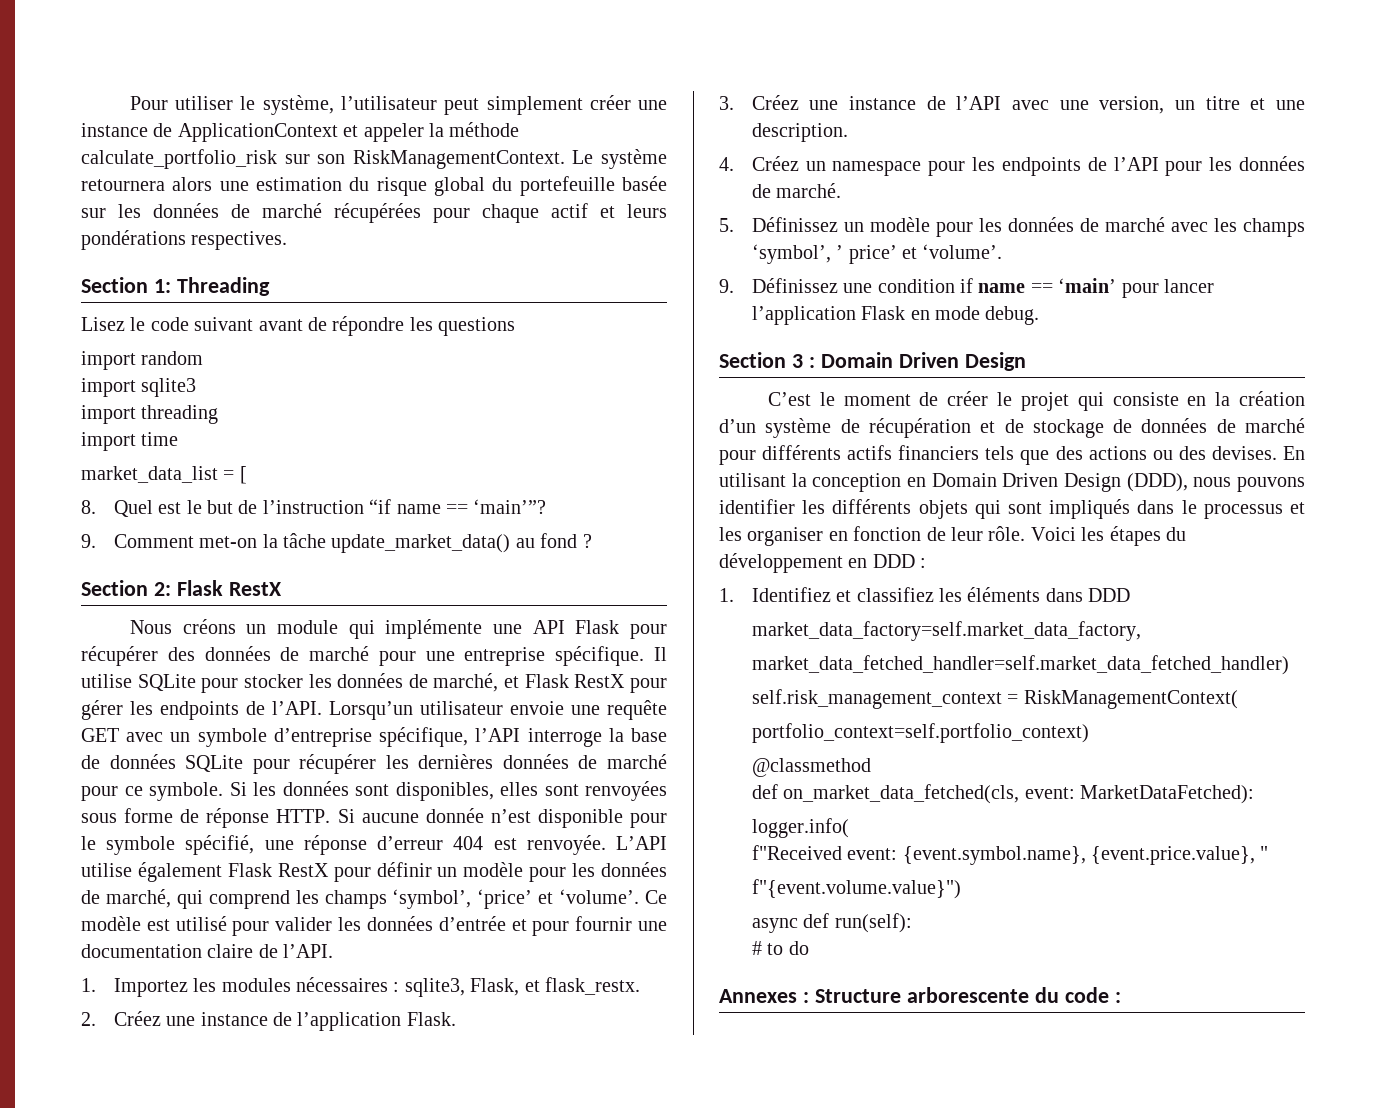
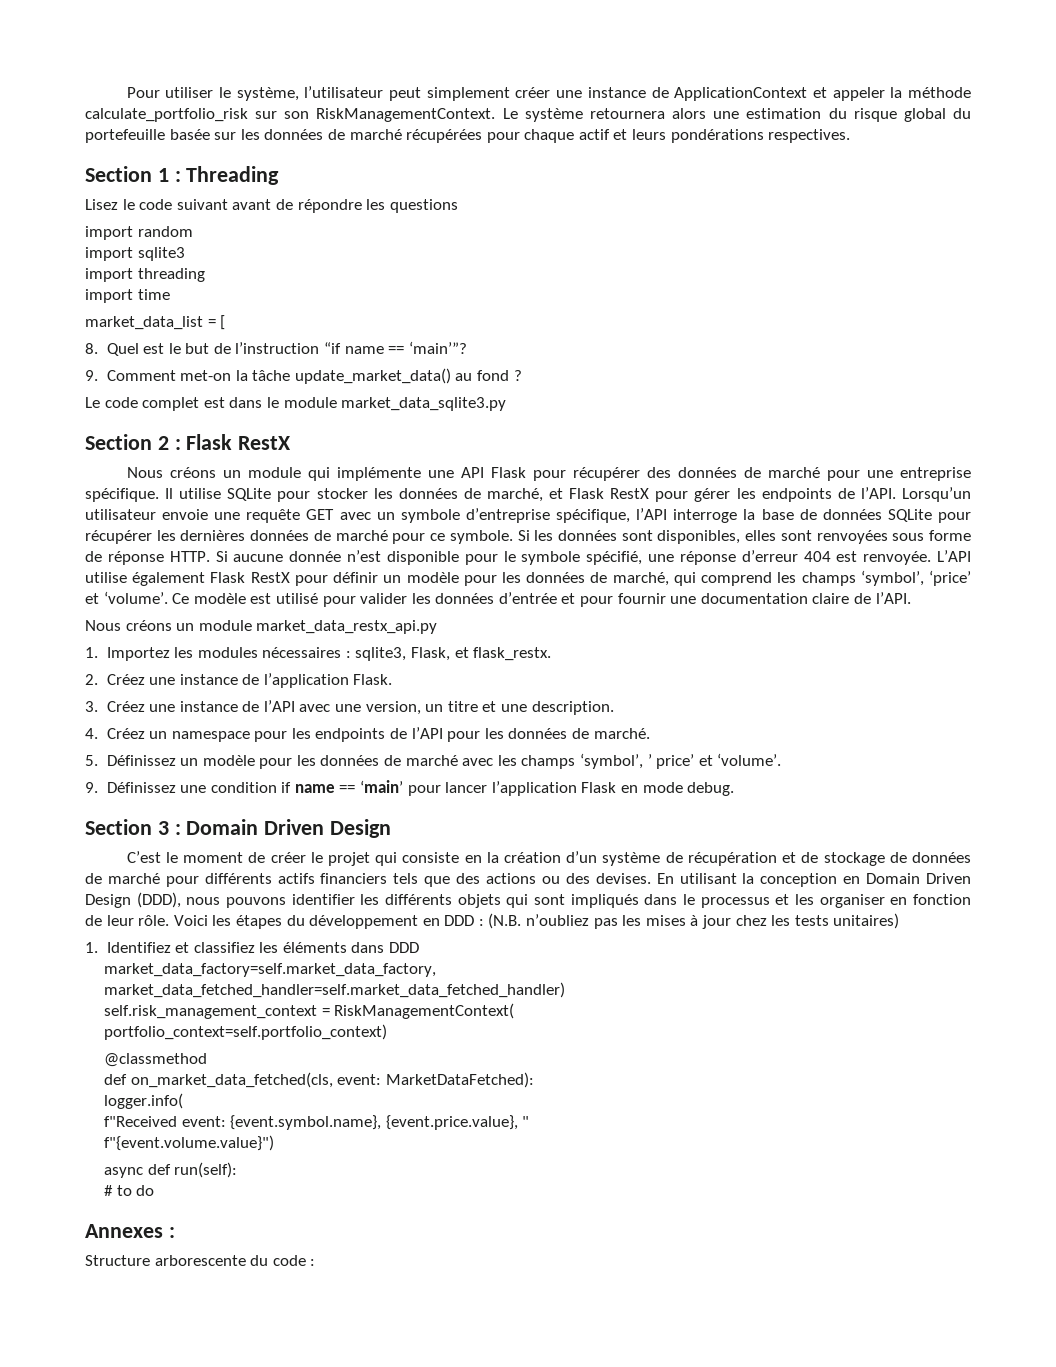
[153,279,171,293] 1: -> [157,168,181,182] 1 :
[81,580,171,596] // Section 2: -> [85,397,507,411] [85,434,181,450] // Le code complet est dans le module market_data_sqlite3.py // Section 2 :
(334, 951) none -> [85,620,438,634] // Nous créons un module market_data_restx_api.py
(927, 563) none -> [488,913,900,929] (N.B. n’oubliez pas les mises à jour chez les tests unitaires)
(809, 997) none -> (175, 1232) //

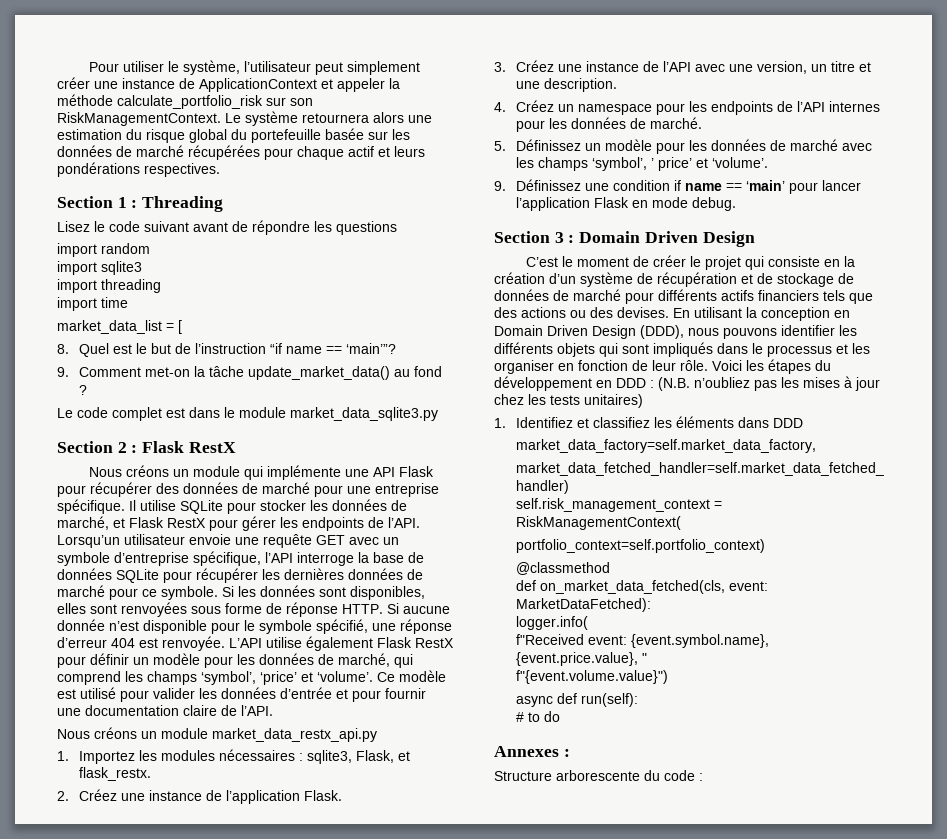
(443, 733) none -> [828,101,880,112] internes

